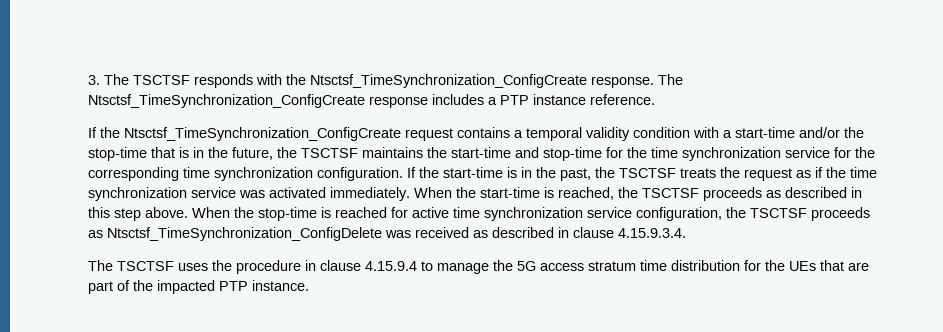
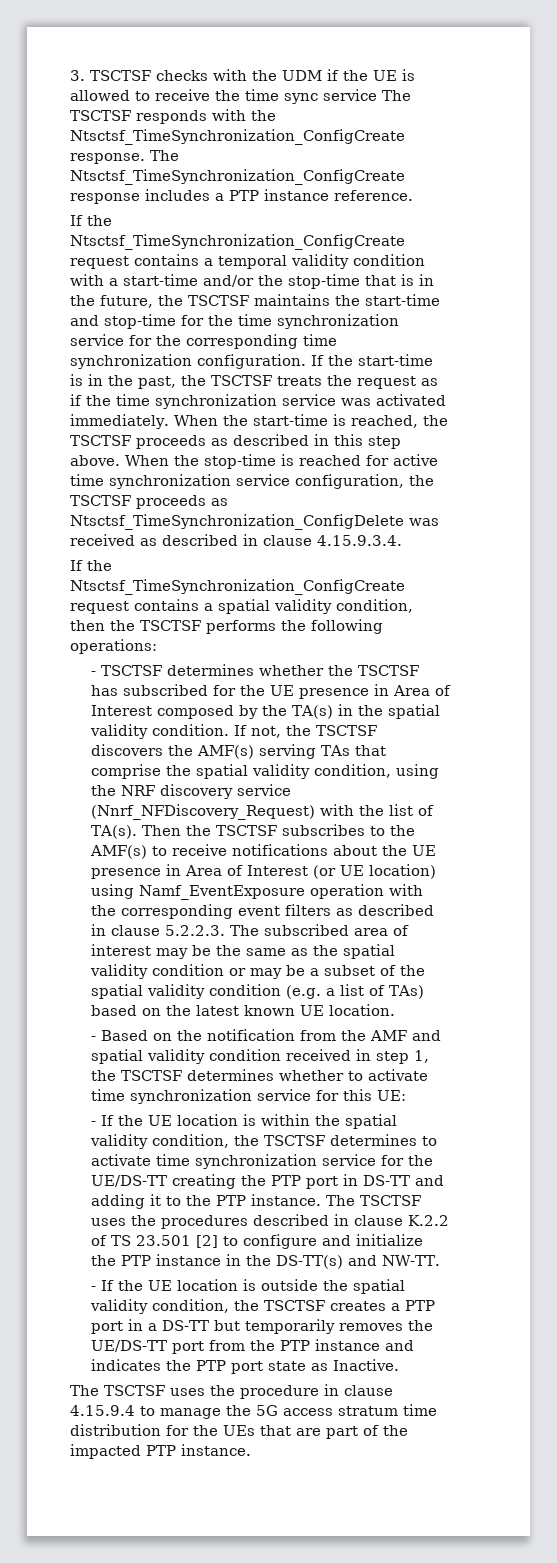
(101, 80) none -> [90,69,416,81] [70,89,378,104] TSCTSF checks with the UDM if the UE is allowed to receive the time sync service
(687, 233) none -> [70,560,113,571] [70,579,406,595] [70,599,414,614] [70,619,384,634] [70,639,158,654] [90,664,419,676] [90,684,451,699] [90,704,440,719] [89,724,377,739] [90,744,386,759] [90,764,439,779] [90,784,291,799] [90,804,434,820] [90,824,415,839] [89,844,436,859] [90,864,436,879] [90,884,423,900] [90,904,434,919] [90,924,409,936] [90,944,395,959] [89,964,425,979] [90,984,424,999] [90,1004,395,1016] [90,1029,441,1041] [90,1049,429,1064] [90,1069,428,1081] [90,1089,406,1104] [90,1114,397,1129] [89,1134,437,1149] [90,1154,433,1169] [90,1174,444,1189] [90,1194,421,1209] [90,1214,449,1229] [90,1234,423,1249] [90,1254,440,1269] [90,1279,405,1294] [89,1299,435,1314] [90,1319,433,1334] [90,1339,414,1354] [90,1359,399,1374] // If the Ntsctsf_TimeSynchronization_ConfigCreate request contains a spatial validity condition, then the TSCTSF performs the following operations: // - TSCTSF determines whether the TSCTSF has subscribed for the UE presence in Area of Interest composed by the TA(s) in the spatial validity condition. If not, the TSCTSF discovers the AMF(s) serving TAs that comprise the spatial validity condition, using the NRF discovery service (Nnrf_NFDiscovery_Request) with the list of TA(s). Then the TSCTSF subscribes to the AMF(s) to receive notifications about the UE presence in Area of Interest (or UE location) using Namf_EventExposure operation with the corresponding event filters as described in clause 5.2.2.3. The subscribed area of interest may be the same as the spatial validity condition or may be a subset of the spatial validity condition (e.g. a list of TAs) based on the latest known UE location. // - Based on the notification from the AMF and spatial validity condition received in step 1, the TSCTSF determines whether to activate time synchronization service for this UE: // - If the UE location is within the spatial validity condition, the TSCTSF determines to activate time synchronization service for the UE/DS-TT creating the PTP port in DS-TT and adding it to the PTP instance. The TSCTSF uses the procedures described in clause K.2.2 of TS 23.501 [2] to configure and initialize the PTP instance in the DS-TT(s) and NW-TT. // - If the UE location is outside the spatial validity condition, the TSCTSF creates a PTP port in a DS-TT but temporarily removes the UE/DS-TT port from the PTP instance and indicates the PTP port state as Inactive.

